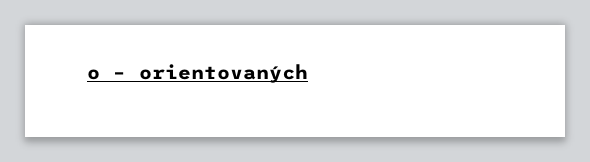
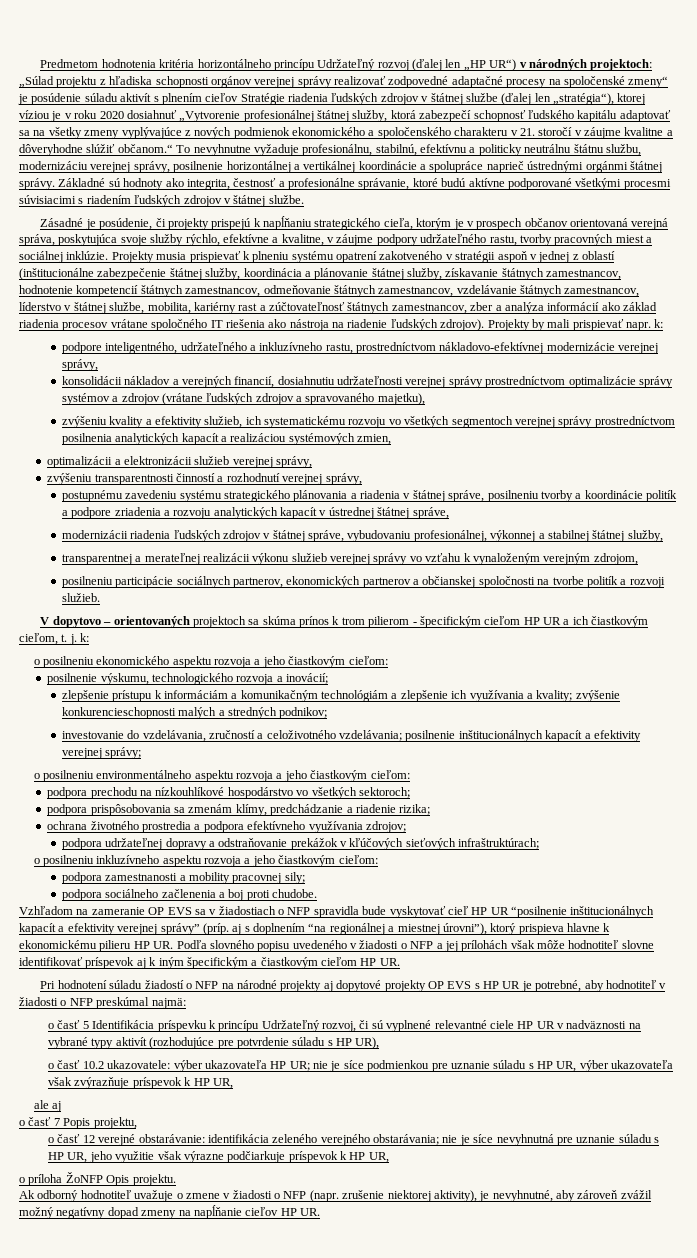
[87,64,308,83] o – orientovaných -> [40,59,653,71] [19,76,669,88] [18,93,646,105] [19,110,671,122] [19,127,673,139] [19,144,641,156] [19,161,662,173] [19,178,671,190] [19,195,304,207] [40,216,669,230] [19,234,652,246] [19,251,615,263] [19,268,622,280] [19,285,640,297] [19,302,657,314] [19,319,664,331] [61,342,659,354] [61,359,98,371] [61,376,673,388] [61,393,425,405] [61,416,675,428] [61,433,392,445] [47,456,313,468] [47,473,362,485] [61,490,678,502] [61,507,449,519] [61,530,663,542] [61,553,638,565] [61,576,665,588] [61,593,100,602] [40,616,649,628] [19,633,90,645] [33,656,388,668] [47,673,329,685] [61,690,620,702] [61,707,328,719] [61,730,641,742] [61,747,142,759] [33,770,410,782] [47,787,410,799] [47,804,431,816] [47,821,406,833] [61,838,540,850] [33,855,378,867] [61,872,305,884] [61,889,318,901] [19,906,655,918] [19,923,611,935] [19,940,654,952] [19,957,400,969] [40,980,667,992] [19,997,186,1009] [48,1020,641,1032] [48,1037,380,1049] [48,1060,674,1072] [48,1077,233,1089] [33,1100,61,1112] [19,1117,137,1129] [48,1134,660,1146] [48,1151,389,1163] [19,1172,176,1186] [19,1190,652,1202] [19,1205,320,1219] Predmetom hodnotenia kritéria horizontálneho princípu Udržateľný rozvoj (ďalej len „HP UR“) v národných projektoch: „Súlad projektu z hľadiska schopnosti orgánov verejnej správy realizovať zodpovedné adaptačné procesy na spoločenské zmeny“ je posúdenie súladu aktivít s plnením cieľov Stratégie riadenia ľudských zdrojov v štátnej službe (ďalej len „stratégia“), ktorej víziou je v roku 2020 dosiahnuť „Vytvorenie profesionálnej štátnej služby, ktorá zabezpečí schopnosť ľudského kapitálu adaptovať sa na všetky zmeny vyplývajúce z nových podmienok ekonomického a spoločenského charakteru v 21. storočí v záujme kvalitne a dôveryhodne slúžiť občanom.“ To nevyhnutne vyžaduje profesionálnu, stabilnú, efektívnu a politicky neutrálnu štátnu službu, modernizáciu verejnej správy, posilnenie horizontálnej a vertikálnej koordinácie a spolupráce naprieč ústrednými orgánmi štátnej správy. Základné sú hodnoty ako integrita, čestnosť a profesionálne správanie, ktoré budú aktívne podporované všetkými procesmi súvisiacimi s riadením ľudských zdrojov v štátnej službe. // Zásadné je posúdenie, či projekty prispejú k napĺňaniu strategického cieľa, ktorým je v prospech občanov orientovaná verejná správa, poskytujúca svoje služby rýchlo, efektívne a kvalitne, v záujme podpory udržateľného rastu, tvorby pracovných miest a sociálnej inklúzie. Projekty musia prispievať k plneniu systému opatrení zakotveného v stratégii aspoň v jednej z oblastí (inštitucionálne zabezpečenie štátnej služby, koordinácia a plánovanie štátnej služby, získavanie štátnych zamestnancov, hodnotenie kompetencií štátnych zamestnancov, odmeňovanie štátnych zamestnancov, vzdelávanie štátnych zamestnancov, líderstvo v štátnej službe, mobilita, kariérny rast a zúčtovateľnosť štátnych zamestnancov, zber a analýza informácií ako základ riadenia procesov vrátane spoločného IT riešenia ako nástroja na riadenie ľudských zdrojov). Projekty by mali prispievať napr. k: // podpore inteligentného, udržateľného a inkluzívneho rastu, prostredníctvom nákladovo-efektívnej modernizácie verejnej správy, // konsolidácii nákladov a verejných financií, dosiahnutiu udržateľnosti verejnej správy prostredníctvom optimalizácie správy systémov a zdrojov (vrátane ľudských zdrojov a spravovaného majetku), // zvýšeniu kvality a efektivity služieb, ich systematickému rozvoju vo všetkých segmentoch verejnej správy prostredníctvom posilnenia analytických kapacít a realizáciou systémových zmien, // optimalizácii a elektronizácii služieb verejnej správy, // zvýšeniu transparentnosti činností a rozhodnutí verejnej správy, // postupnému zavedeniu systému strategického plánovania a riadenia v štátnej správe, posilneniu tvorby a koordinácie politík a podpore zriadenia a rozvoju analytických kapacít v ústrednej štátnej správe, // modernizácii riadenia ľudských zdrojov v štátnej správe, vybudovaniu profesionálnej, výkonnej a stabilnej štátnej služby, // transparentnej a merateľnej realizácii výkonu služieb verejnej správy vo vzťahu k vynaloženým verejným zdrojom, // posilneniu participácie sociálnych partnerov, ekonomických partnerov a občianskej spoločnosti na tvorbe politík a rozvoji služieb. // V dopytovo – orientovaných projektoch sa skúma prínos k trom pilierom - špecifickým cieľom HP UR a ich čiastkovým cieľom, t. j. k: // o posilneniu ekonomického aspektu rozvoja a jeho čiastkovým cieľom: // posilnenie výskumu, technologického rozvoja a inovácií; // zlepšenie prístupu k informáciám a komunikačným technológiám a zlepšenie ich využívania a kvality; zvýšenie konkurencieschopnosti malých a stredných podnikov; // investovanie do vzdelávania, zručností a celoživotného vzdelávania; posilnenie inštitucionálnych kapacít a efektivity verejnej správy; // o posilneniu environmentálneho aspektu rozvoja a jeho čiastkovým cieľom: // podpora prechodu na nízkouhlíkové hospodárstvo vo všetkých sektoroch; // podpora prispôsobovania sa zmenám klímy, predchádzanie a riadenie rizika; // ochrana životného prostredia a podpora efektívneho využívania zdrojov; // podpora udržateľnej dopravy a odstraňovanie prekážok v kľúčových sieťových infraštruktúrach; // o posilneniu inkluzívneho aspektu rozvoja a jeho čiastkovým cieľom: // podpora zamestnanosti a mobility pracovnej sily; // podpora sociálneho začlenenia a boj proti chudobe. // Vzhľadom na zameranie OP EVS sa v žiadostiach o NFP spravidla bude vyskytovať cieľ HP UR “posilnenie inštitucionálnych kapacít a efektivity verejnej správy” (príp. aj s doplnením “na regionálnej a miestnej úrovni”), ktorý prispieva hlavne k ekonomickému pilieru HP UR. Podľa slovného popisu uvedeného v žiadosti o NFP a jej prílohách však môže hodnotiteľ slovne identifikovať príspevok aj k iným špecifickým a čiastkovým cieľom HP UR. // Pri hodnotení súladu žiadostí o NFP na národné projekty aj dopytové projekty OP EVS s HP UR je potrebné, aby hodnotiteľ v žiadosti o NFP preskúmal najmä: // o časť 5 Identifikácia príspevku k princípu Udržateľný rozvoj, či sú vyplnené relevantné ciele HP UR v nadväznosti na vybrané typy aktivít (rozhodujúce pre potvrdenie súladu s HP UR), // o časť 10.2 ukazovatele: výber ukazovateľa HP UR; nie je síce podmienkou pre uznanie súladu s HP UR, výber ukazovateľa však zvýrazňuje príspevok k HP UR, // ale aj // o časť 7 Popis projektu, // o časť 12 verejné obstarávanie: identifikácia zeleného verejného obstarávania; nie je síce nevyhnutná pre uznanie súladu s HP UR, jeho využitie však výrazne podčiarkuje príspevok k HP UR, // o príloha ŽoNFP Opis projektu. // Ak odborný hodnotiteľ uvažuje o zmene v žiadosti o NFP (napr. zrušenie niektorej aktivity), je nevyhnutné, aby zároveň zvážil možný negatívny dopad zmeny na napĺňanie cieľov HP UR.

